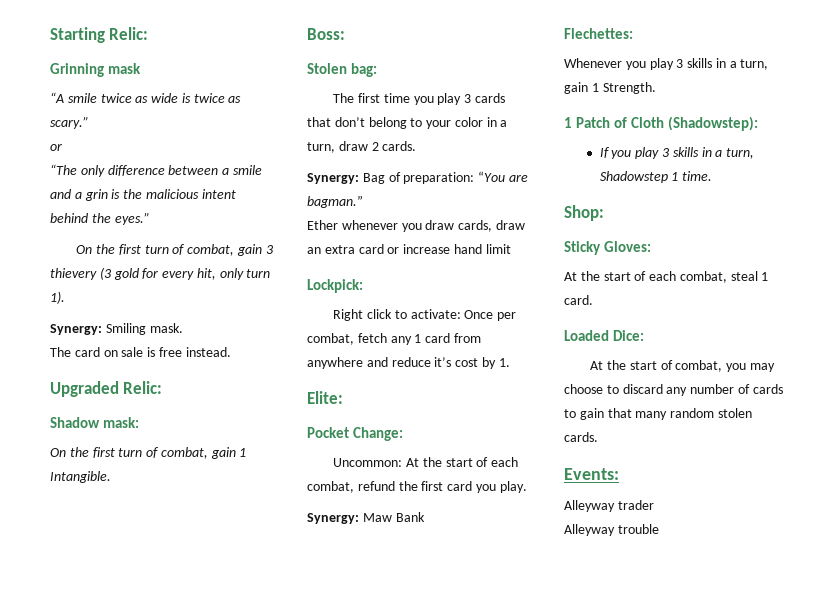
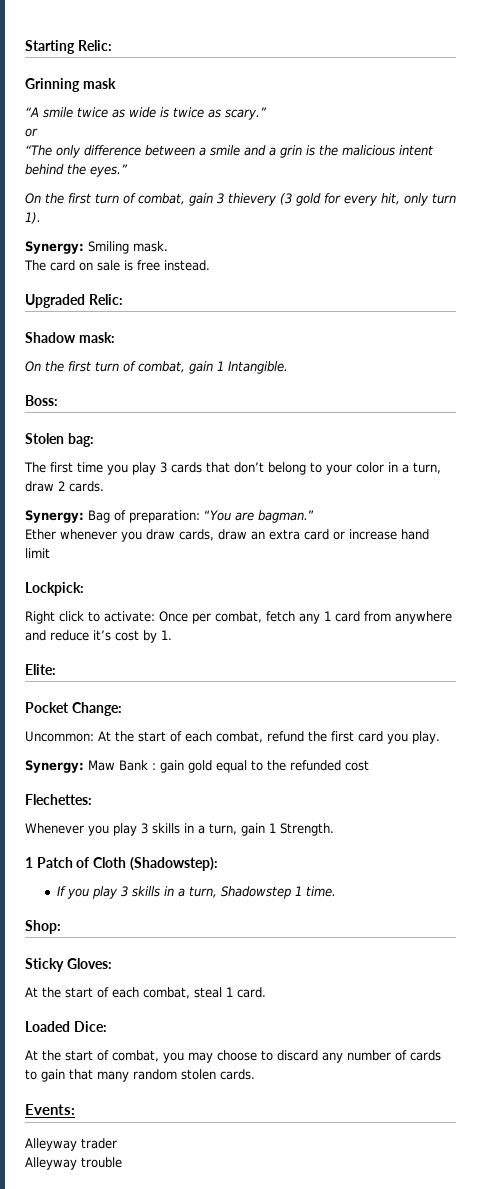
(425, 517) none -> [152,760,369,773] : gain gold equal to the refunded cost

